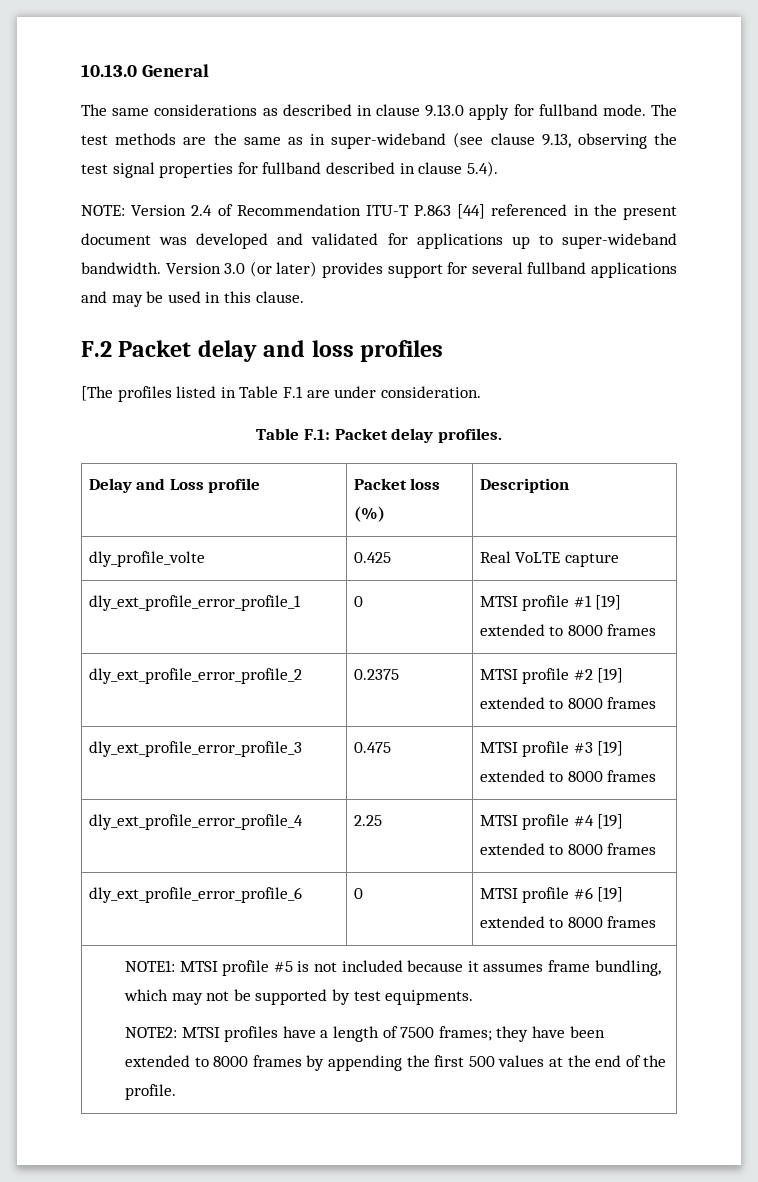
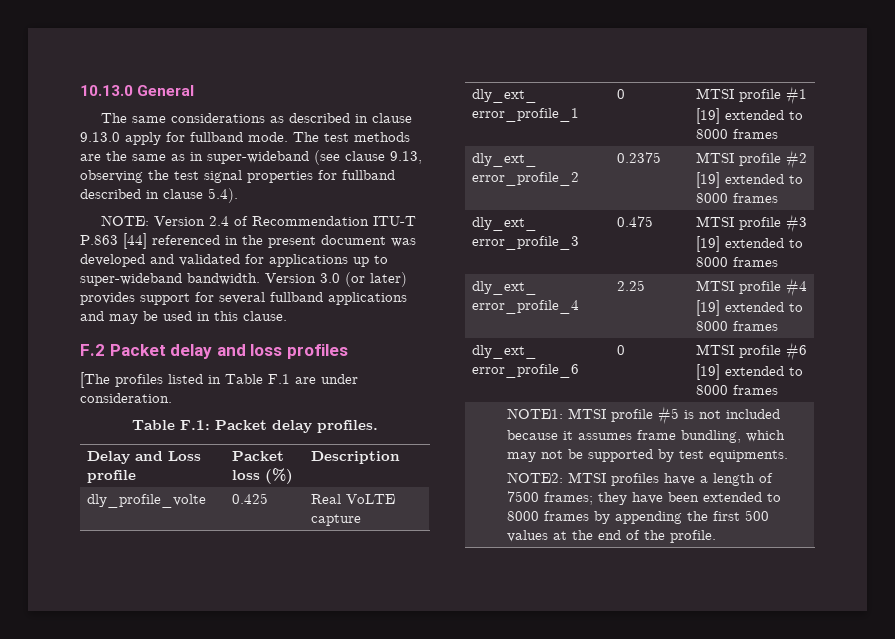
[88,595,301,611] dly_ext_profile_error_profile_1 -> [472,89,538,103] [472,108,580,122] dly_ext_ error_profile_1
[88,668,302,684] dly_ext_profile_error_profile_2 -> [472,153,538,167] [472,172,580,186] dly_ext_ error_profile_2
[88,741,302,757] dly_ext_profile_error_profile_3 -> [472,217,538,231] [472,236,580,250] dly_ext_ error_profile_3
[88,814,303,830] dly_ext_profile_error_profile_4 -> [472,281,538,295] [472,300,580,314] dly_ext_ error_profile_4
[88,887,302,903] dly_ext_profile_error_profile_6 -> [472,345,538,359] [472,364,580,378] dly_ext_ error_profile_6

